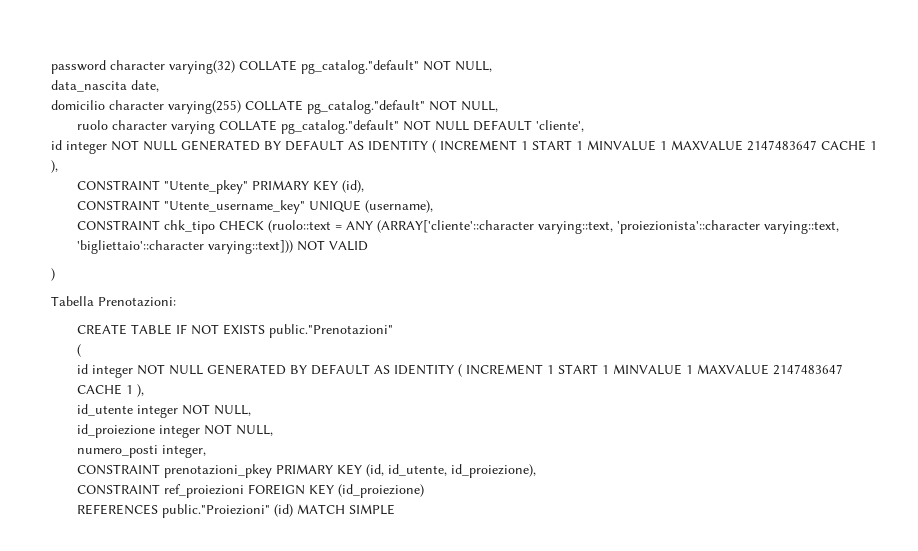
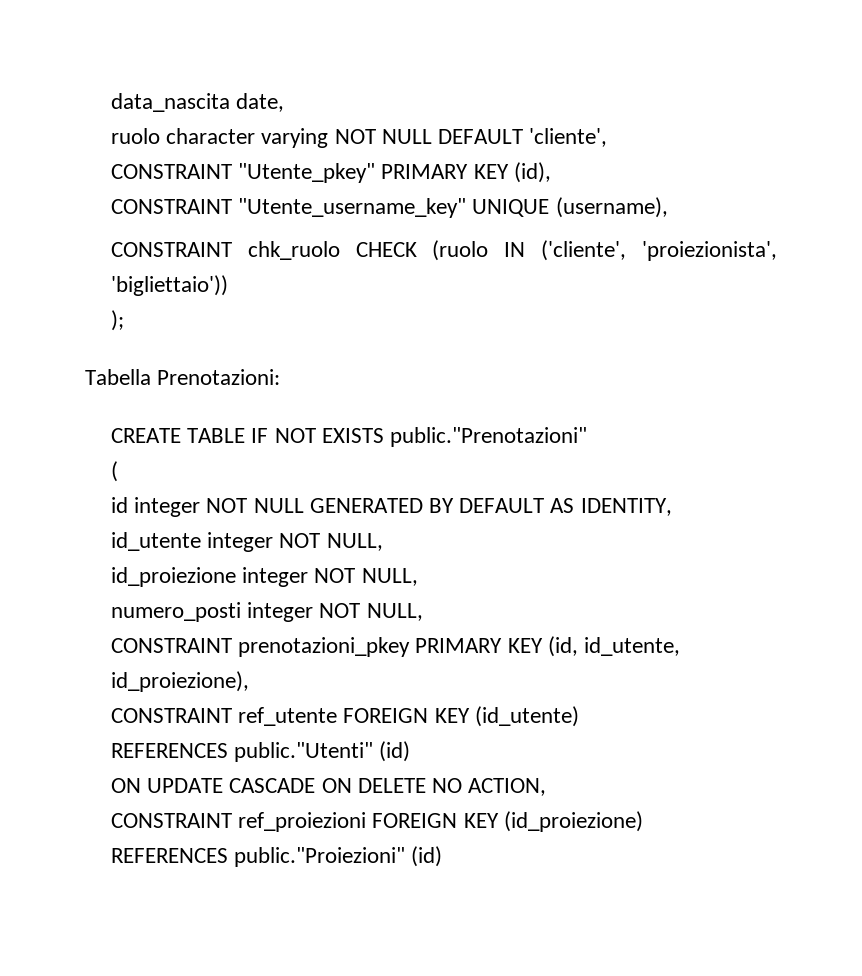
[51,60,492,74] [51,80,159,92] [51,100,498,114] password character varying(32) COLLATE pg_catalog."default" NOT NULL, // data_nascita date, // domicilio character varying(255) COLLATE pg_catalog."default" NOT NULL, -> [110,93,285,112] data_nascita date,
[219,120,400,134] COLLATE pg_catalog."default" -> (329, 138) none
[51,140,877,154] [51,160,58,173] // id integer NOT NULL GENERATED BY DEFAULT AS IDENTITY ( INCREMENT 1 START 1 MINVALUE 1 MAXVALUE 2147483647 CACHE 1 ), -> (608, 137) none
[164,220,840,234] [77,240,369,254] [51,268,55,281] chk_tipo CHECK (ruolo::text = ANY (ARRAY['cliente'::character varying::text, 'proiezionista'::character varying::text, 'bigliettaio'::character varying::text])) NOT VALID // ) -> [247,240,777,261] [110,275,228,296] [110,310,124,331] chk_ruolo CHECK (ruolo IN ('cliente', 'proiezionista', 'bigliettaio')) // );
[394,364,844,377] [77,384,145,397] IDENTITY ( INCREMENT 1 START 1 MINVALUE 1 MAXVALUE 2147483647 CACHE 1 ), -> [580,498,672,516] IDENTITY,
[162,445,207,458] integer, -> [247,602,423,622] integer NOT NULL,
(537, 471) none -> [110,706,579,727] [110,741,411,762] [110,778,547,796] // CONSTRAINT ref_utente FOREIGN KEY (id_utente) // REFERENCES public."Utenti" (id) // ON UPDATE CASCADE ON DELETE NO ACTION,
[297,504,396,515] MATCH SIMPLE -> (443, 856) none

